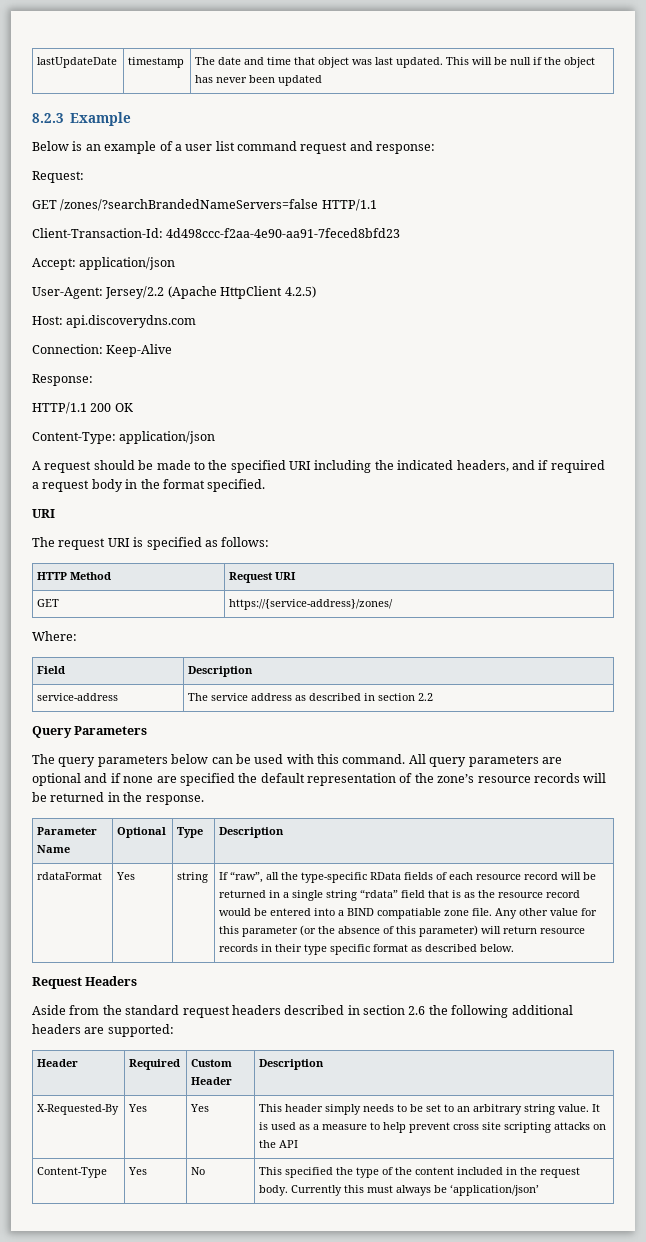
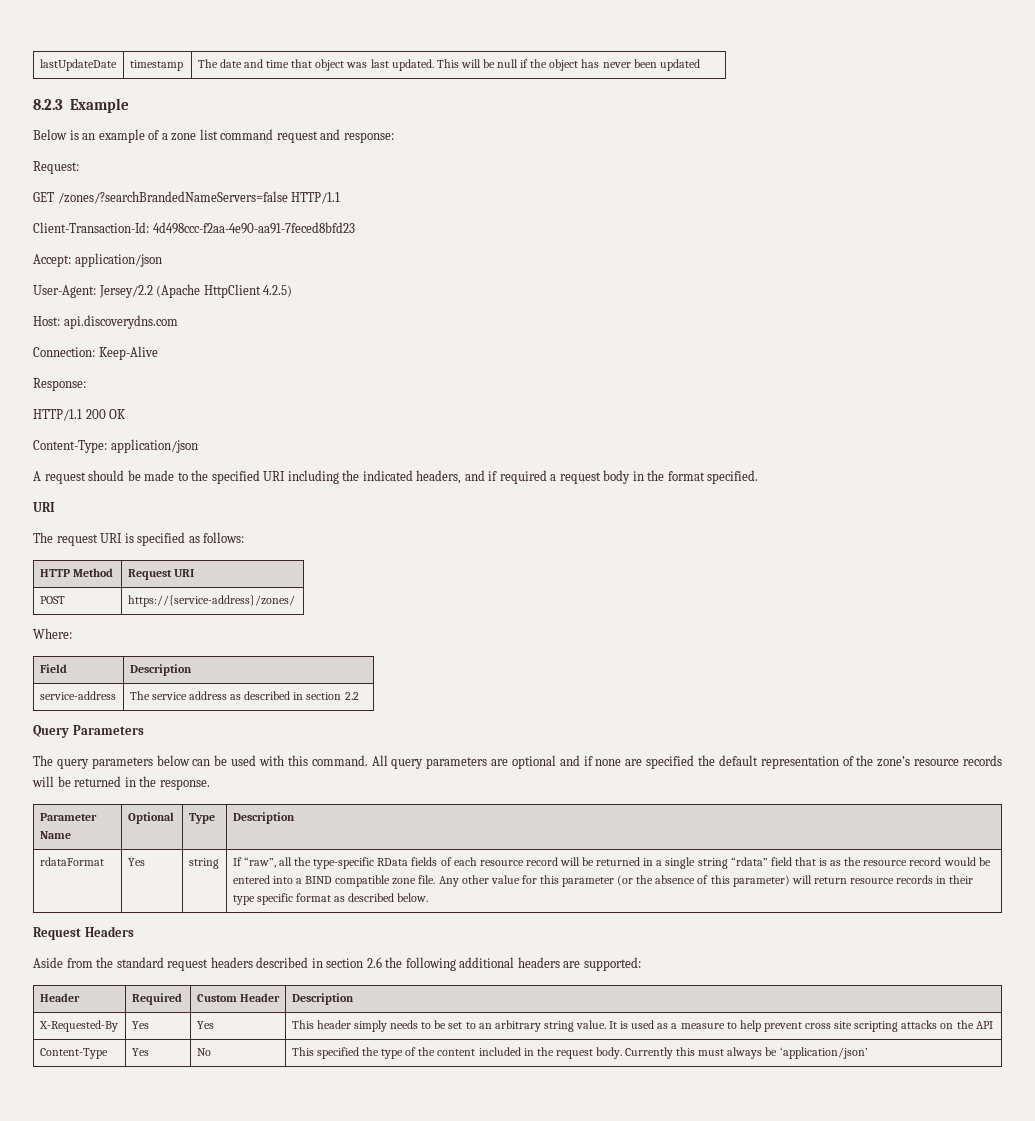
[185,144,213,151] user -> [171,133,197,141] zone
[37,599,60,607] GET -> [39,596,65,604] POST
[377,908,442,919] compatiable -> [335,875,391,887] compatible

